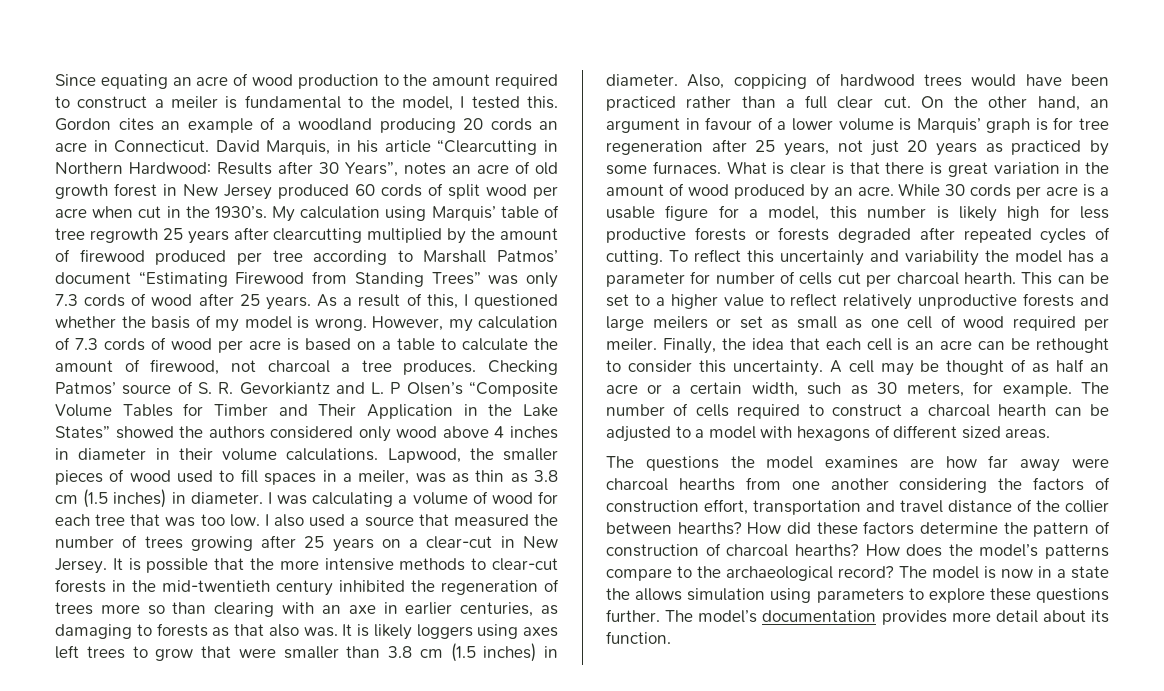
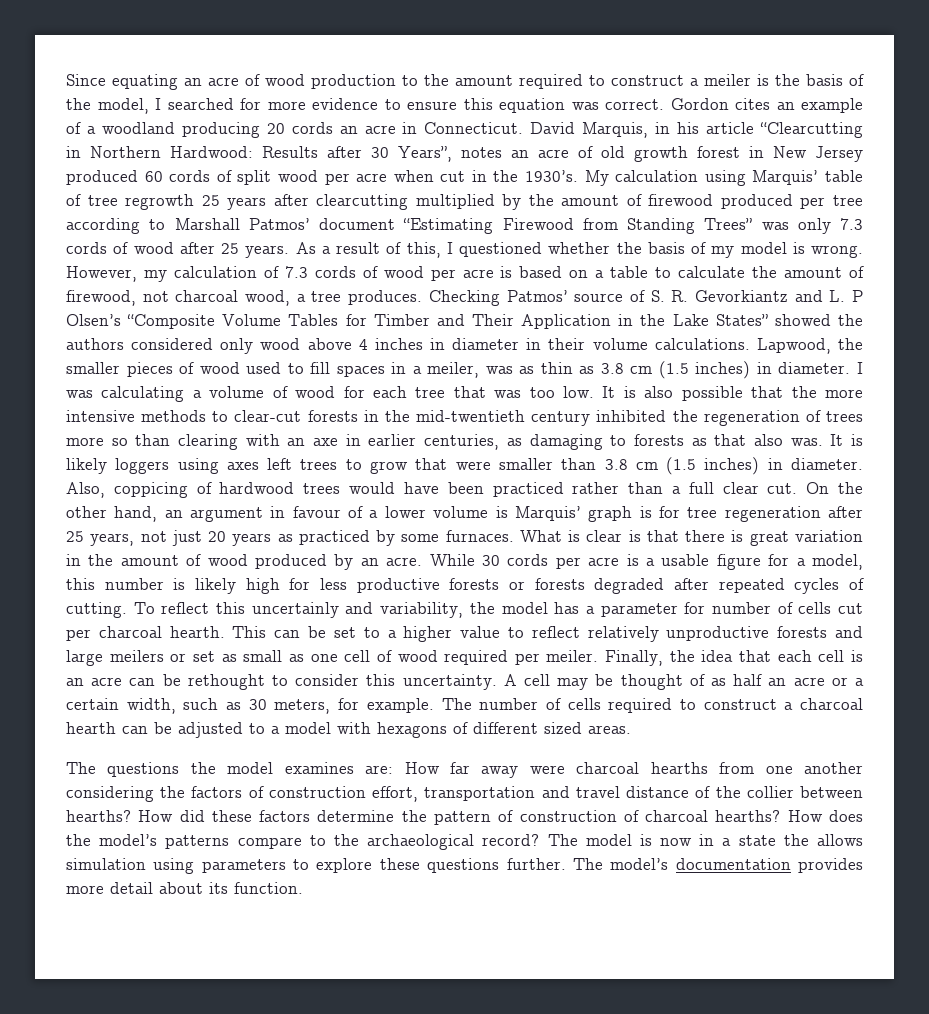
[244,95,558,111] fundamental to the model, I tested this. -> [775,74,864,86] [66,98,664,114] the basis of the model, I searched for more evidence to ensure this equation was correct.
(330, 366) none -> [245,290,291,306] wood,
[264,514,558,527] [55,535,558,552] [55,558,141,574] I also used a source that measured the number of trees growing after 25 years on a clear-cut in New Jersey. It is -> [602,386,674,398] It is also
[905,250,979,266] variability -> [380,602,464,618] variability,
[909,456,977,468] are how -> [365,762,440,774] are: How

